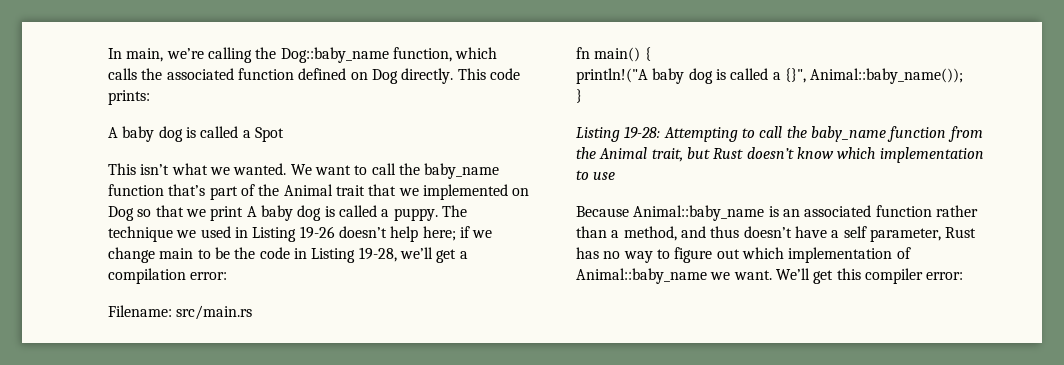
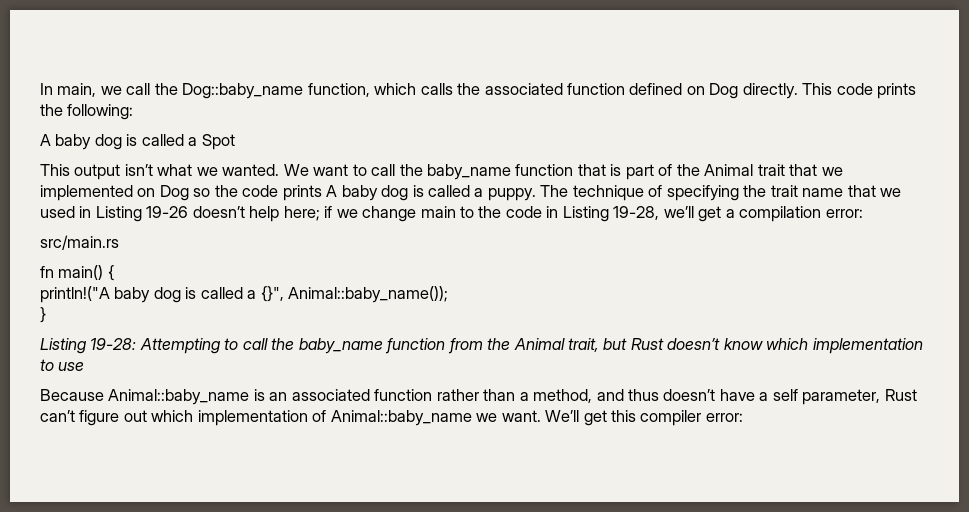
[166,47,252,63] we’re calling -> [100,83,151,95] we call
[108,90,150,105] prints: -> [877,83,917,99] [40,104,134,120] prints the following:
(136, 169) none -> [74,164,121,180] output
[168,184,206,196] that’s -> [577,164,622,176] that is
[155,205,244,221] that we print -> [214,185,322,201] the code prints
(173, 234) none -> [648,185,876,201] of specifying the trait name that
[214,247,230,259] be -> (475, 212) none
[108,305,172,317] Filename: -> (863, 213) none
[576,247,670,263] has no way to -> [40,410,75,422] can’t

